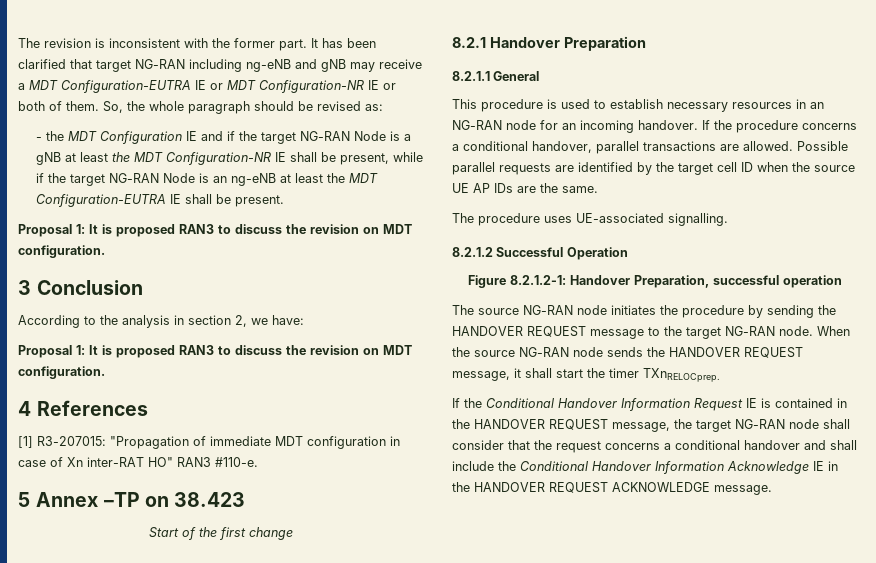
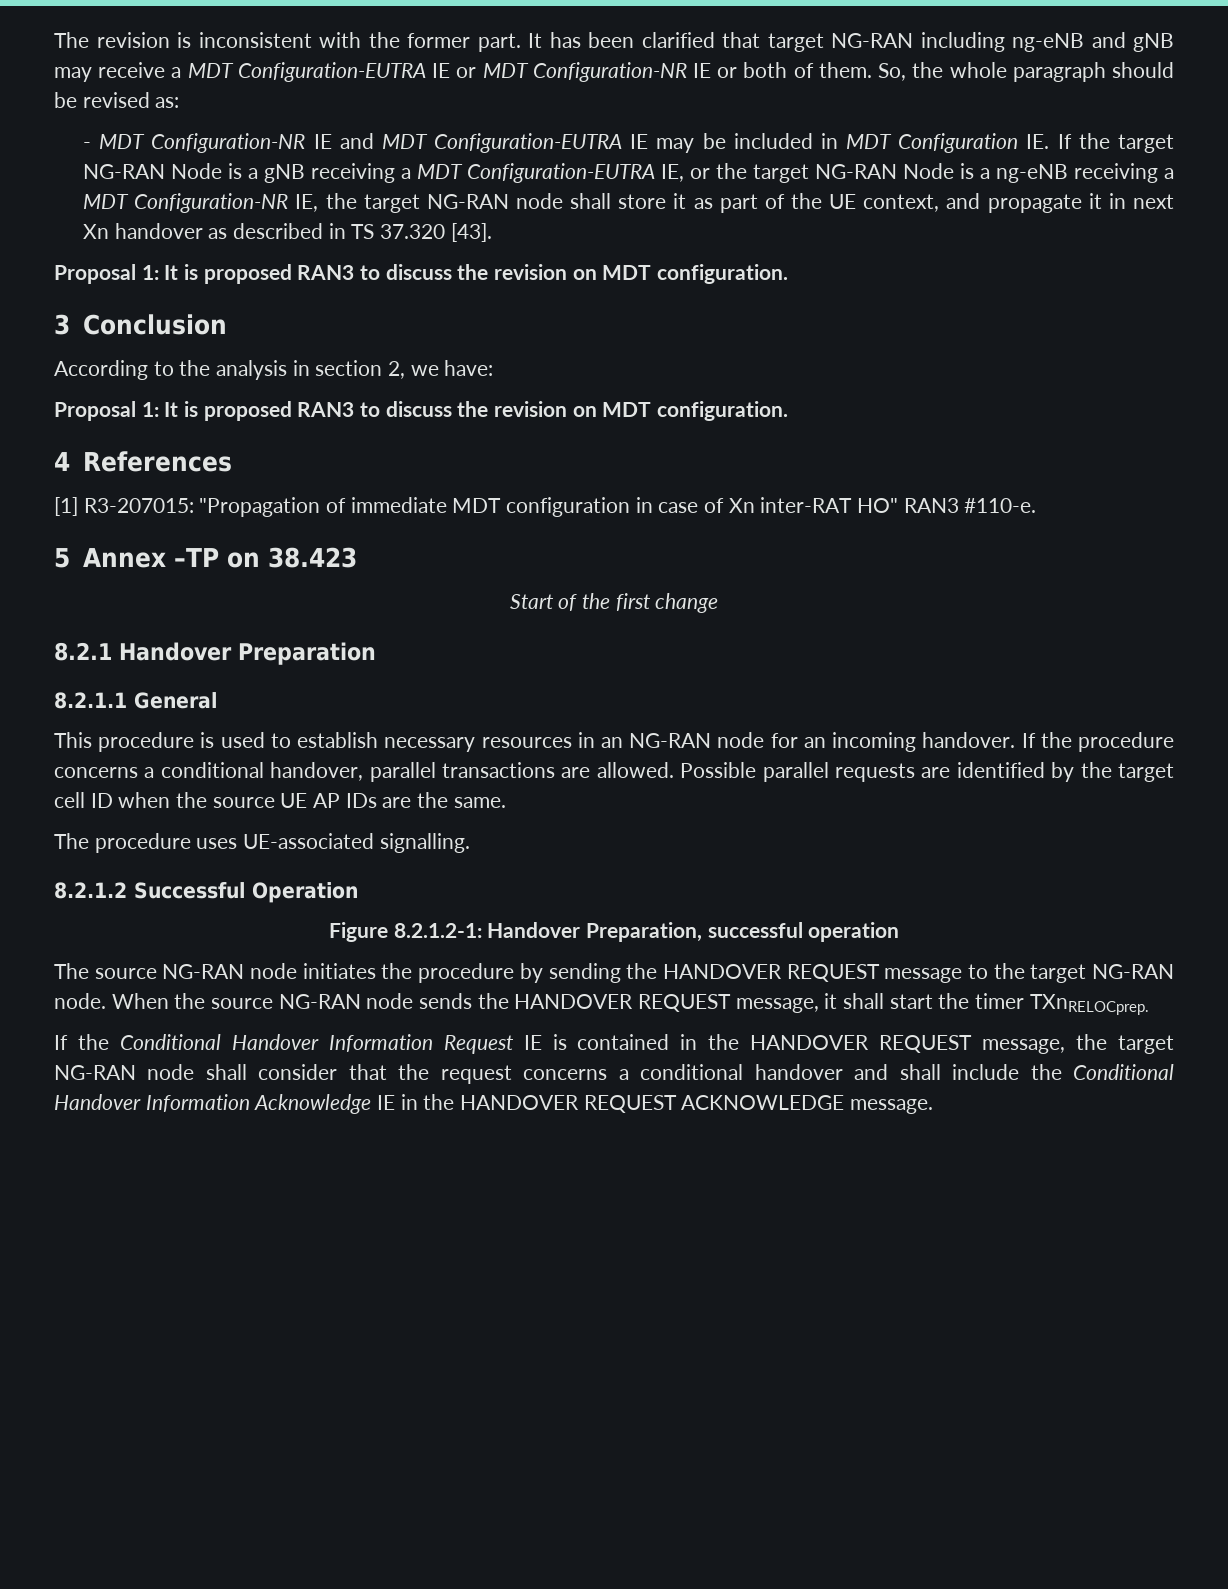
[46,131,236,144] the MDT Configuration IE and if -> [99,133,1072,153] MDT Configuration-NR IE and MDT Configuration-EUTRA IE may be included in MDT Configuration IE. If
[65,152,424,165] [36,173,379,186] [36,194,285,207] at least the MDT Configuration-NR IE shall be present, while if the target NG-RAN Node is an ng-eNB at least the MDT Configuration-EUTRA IE shall be present. -> [311,163,1174,183] [83,193,1174,213] [83,223,492,242] receiving a MDT Configuration-EUTRA IE, or the target NG-RAN Node is a ng-eNB receiving a MDT Configuration-NR IE, the target NG-RAN node shall store it as part of the UE context, and propagate it in next Xn handover as described in TS 37.320 [43].

